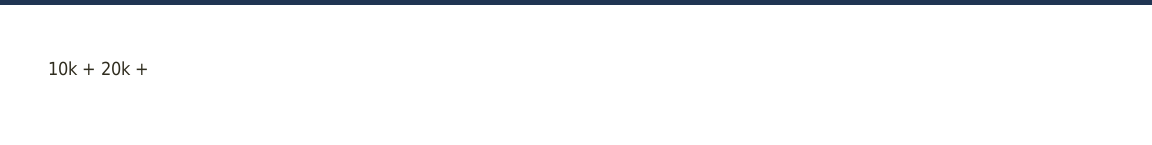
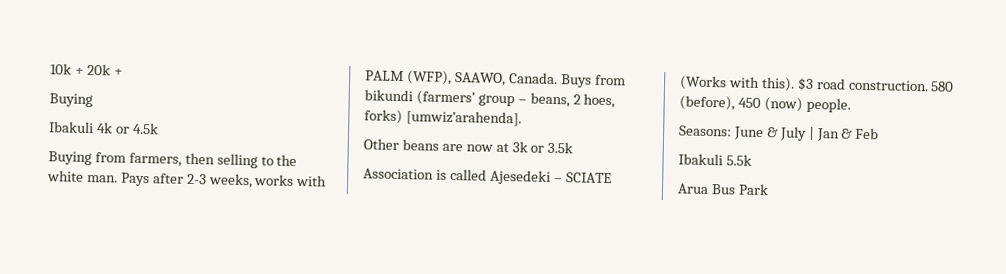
(149, 69) none -> [49,93,93,108] [49,121,159,135] [48,151,298,169] [47,170,328,189] [365,70,626,88] [364,89,616,109] [364,109,522,127] [363,138,574,154] [363,168,612,185] [679,75,955,92] [679,95,851,113] [679,125,880,142] [678,153,752,166] [677,183,769,196] // Buying // Ibakuli 4k or 4.5k // Buying from farmers, then selling to the white man. Pays after 2-3 weeks, works with PALM (WFP), SAAWO, Canada. Buys from bikundi (farmers’ group – beans, 2 hoes, forks) [umwiz’arahenda]. // Other beans are now at 3k or 3.5k // Association is called Ajesedeki – SCIATE (Works with this). $3 road construction. 580 (before), 450 (now) people. // Seasons: June & July | Jan & Feb // Ibakuli 5.5k // Arua Bus Park

